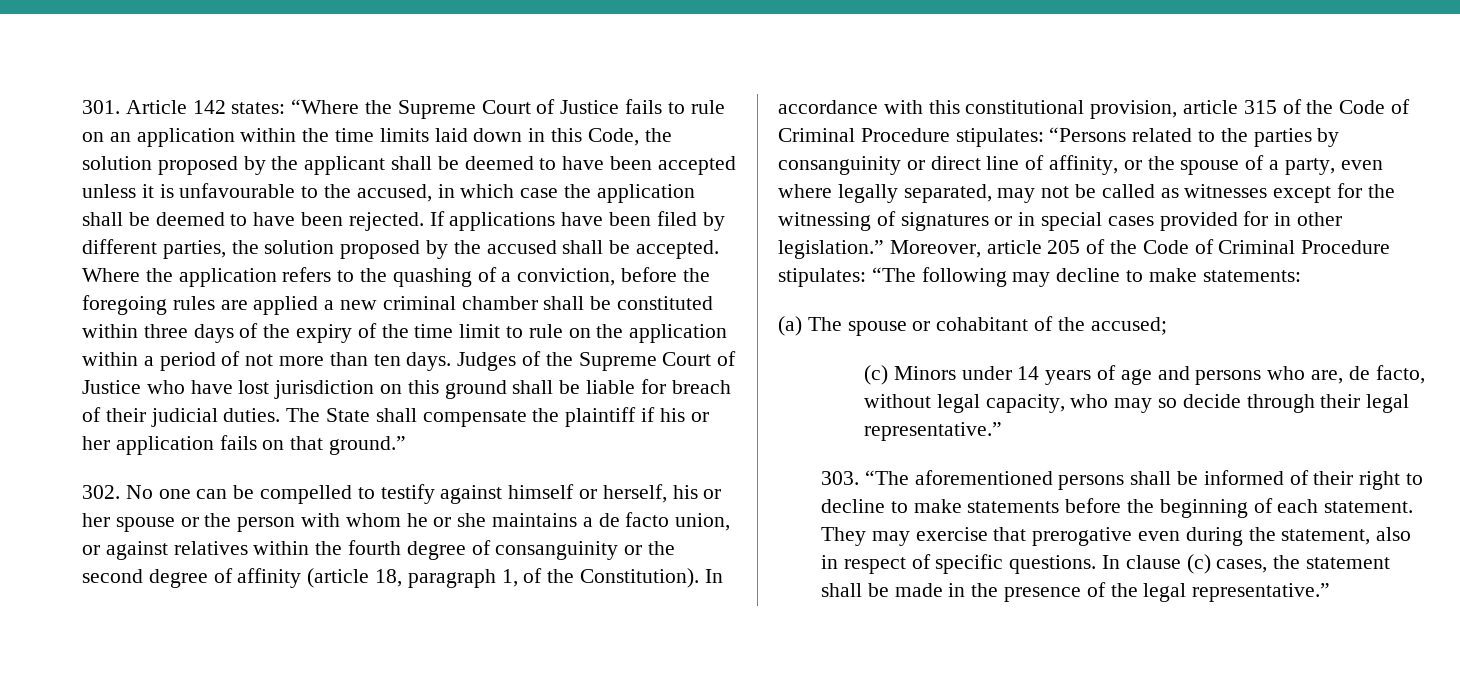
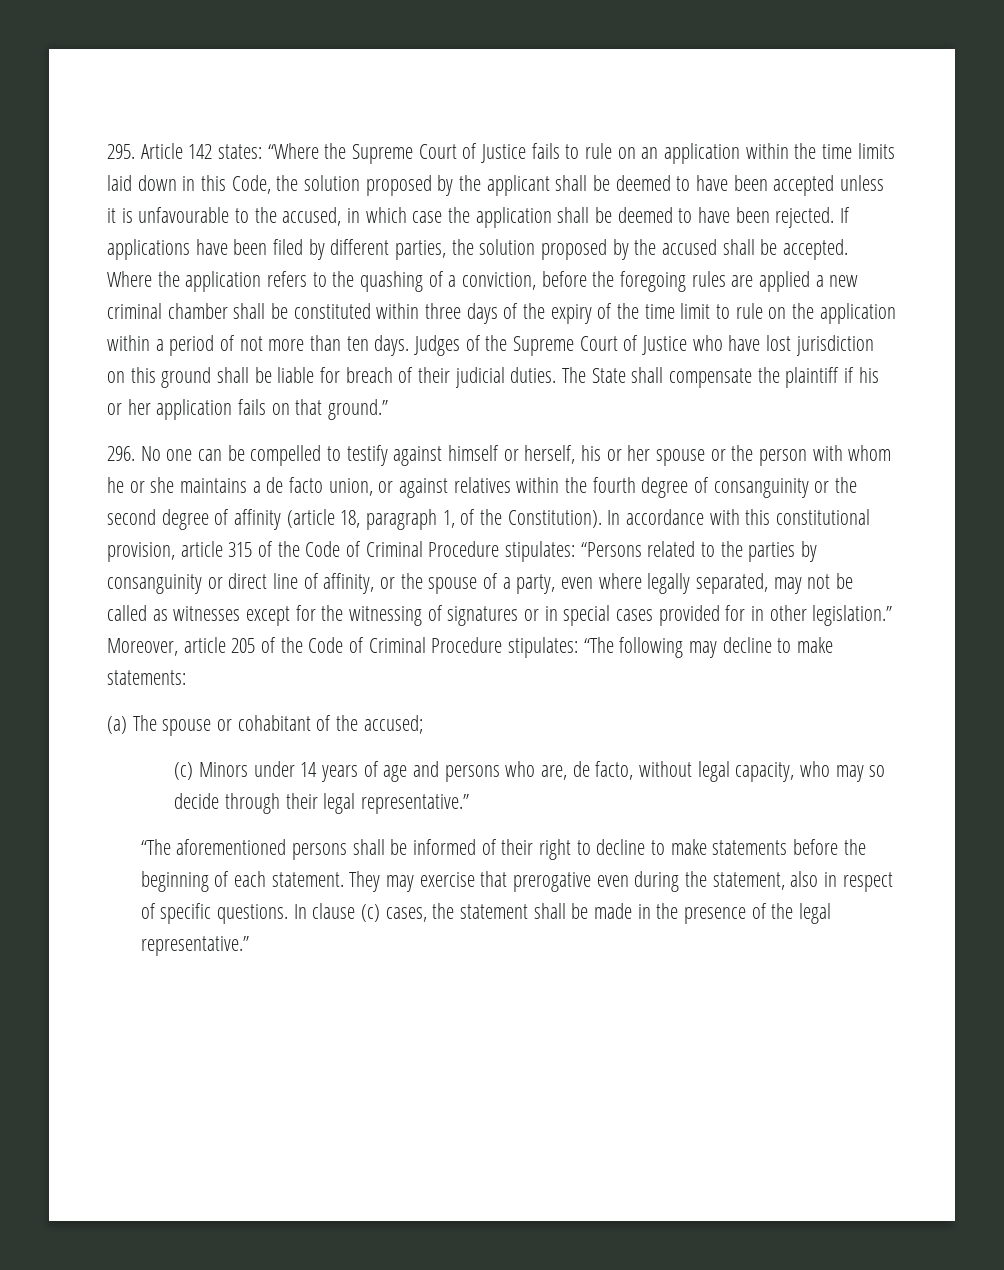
[82,100,120,114] 301. -> [107,144,135,159] 295.
[82,485,120,499] 302. -> [107,446,135,461] 296.
[820,471,859,485] 303. -> (469, 804) none

